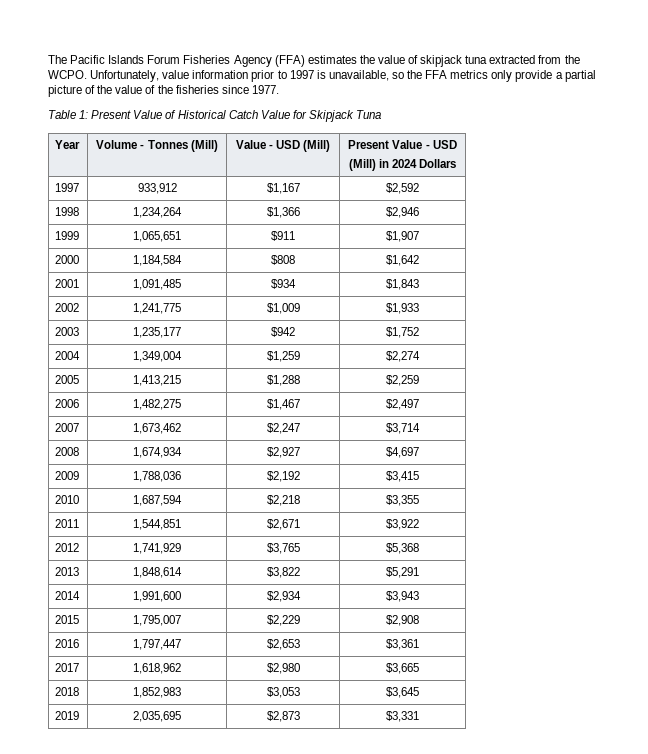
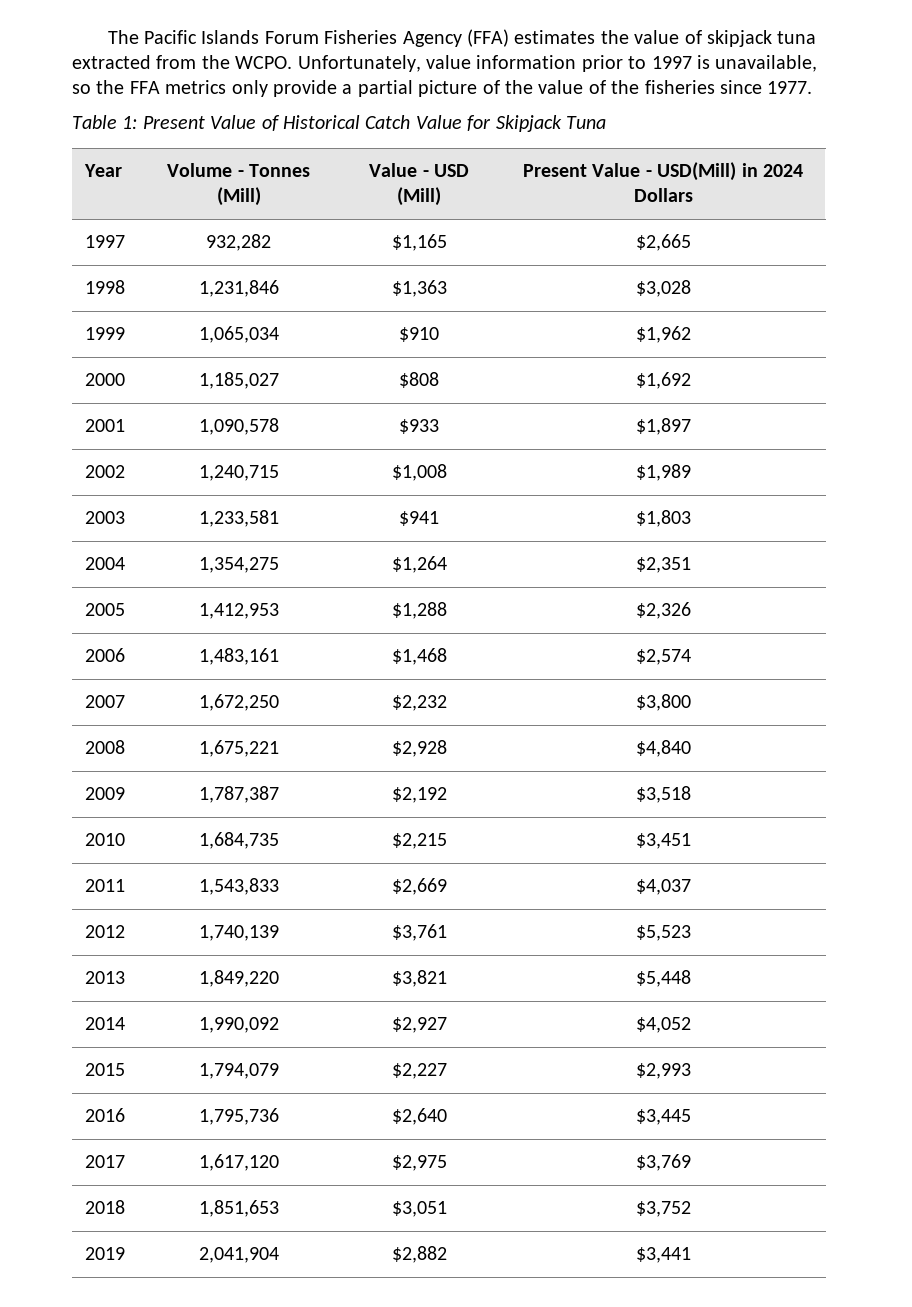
[432,140,457,149] [348,159,376,171] USD // (Mill) -> [657,162,737,181] USD(Mill)
[137,183,177,194] [266,183,300,194] [386,183,419,194] [55,207,80,216] [133,207,182,218] [266,207,300,218] [386,207,419,218] [55,231,80,240] [133,231,181,242] [271,231,295,241] [386,231,419,242] 933,912 | $1,167 | $2,592 // 1998 | 1,234,264 | $1,366 | $2,946 // 1999 | 1,065,651 | $911 | $1,907 -> [206,234,271,251] [391,234,447,251] [635,234,691,251] [85,280,126,294] [198,280,279,297] [391,280,447,297] [635,280,691,297] [85,327,126,340] [198,326,279,343] [399,327,439,342] [635,326,691,343] 932,282 | $1,165 | $2,665 // 1998 | 1,231,846 | $1,363 | $3,028 // 1999 | 1,065,034 | $910 | $1,962
[133,255,182,266] 1,184,584 -> [198,372,279,389] 1,185,027
[386,255,419,266] $1,642 -> [635,372,691,389] $1,692
[133,279,181,290] [271,279,296,289] [386,279,419,290] [55,303,80,312] [133,303,181,314] [266,303,300,314] [386,303,419,314] [55,327,80,336] [133,327,181,338] [271,327,295,337] [386,327,419,338] [55,351,81,360] [133,351,182,362] [266,351,300,362] [386,351,420,362] 1,091,485 | $934 | $1,843 // 2002 | 1,241,775 | $1,009 | $1,933 // 2003 | 1,235,177 | $942 | $1,752 // 2004 | 1,349,004 | $1,259 | $2,274 -> [198,418,279,435] [399,419,439,434] [635,418,691,435] [85,465,126,478] [198,465,279,481] [391,464,447,481] [635,464,691,481] [85,511,126,524] [198,510,279,527] [399,511,439,526] [635,510,691,527] [85,557,126,570] [198,557,279,573] [391,556,447,573] [635,557,691,573] 1,090,578 | $933 | $1,897 // 2002 | 1,240,715 | $1,008 | $1,989 // 2003 | 1,233,581 | $941 | $1,803 // 2004 | 1,354,275 | $1,264 | $2,351
[133,375,181,386] 1,413,215 -> [198,603,279,619] 1,412,953
[386,375,419,386] $2,259 -> [635,602,691,619] $2,326
[133,399,181,410] [266,399,300,410] [386,399,419,410] [55,423,80,432] [133,423,181,434] [266,423,300,434] [386,423,420,434] [55,447,80,456] [133,447,182,458] [266,447,300,458] [386,447,419,458] [55,471,80,480] [133,471,181,482] [266,471,300,482] [386,471,419,482] [55,495,80,504] [133,495,182,506] [266,495,300,506] [386,495,419,506] [55,519,80,528] [133,519,181,530] [266,519,300,530] [386,519,419,530] [55,543,80,552] [133,543,181,554] [266,543,300,554] [386,543,419,554] [55,567,80,576] [133,567,182,578] [266,567,300,578] [386,567,419,578] [55,591,81,600] [133,591,181,602] [266,591,301,602] [386,591,419,602] [55,615,80,624] [133,615,181,626] [266,615,300,626] [386,615,419,626] [55,639,80,648] [133,639,181,650] [266,639,300,650] [386,639,419,650] [55,663,80,672] [133,663,181,674] [266,663,300,674] [386,663,419,674] [55,687,80,696] [133,687,181,698] [266,687,300,698] [386,687,419,698] [55,711,80,720] [133,711,181,722] [266,711,300,722] [386,711,419,722] 1,482,275 | $1,467 | $2,497 // 2007 | 1,673,462 | $2,247 | $3,714 // 2008 | 1,674,934 | $2,927 | $4,697 // 2009 | 1,788,036 | $2,192 | $3,415 // 2010 | 1,687,594 | $2,218 | $3,355 // 2011 | 1,544,851 | $2,671 | $3,922 // 2012 | 1,741,929 | $3,765 | $5,368 // 2013 | 1,848,614 | $3,822 | $5,291 // 2014 | 1,991,600 | $2,934 | $3,943 // 2015 | 1,795,007 | $2,229 | $2,908 // 2016 | 1,797,447 | $2,653 | $3,361 // 2017 | 1,618,962 | $2,980 | $3,665 // 2018 | 1,852,983 | $3,053 | $3,645 // 2019 | 2,035,695 | $2,873 | $3,331 -> [198,648,279,665] [391,648,447,665] [635,649,691,665] [85,695,126,708] [198,694,279,711] [391,695,447,711] [635,694,691,711] [85,740,126,754] [198,740,279,757] [391,740,447,757] [635,740,691,757] [85,787,126,800] [198,786,279,803] [391,787,447,803] [635,786,691,803] [85,833,126,846] [198,832,279,849] [391,833,447,849] [635,833,691,849] [85,879,126,892] [198,878,279,895] [391,878,447,895] [635,879,691,895] [85,925,126,938] [198,925,279,941] [391,924,447,941] [635,925,691,941] [85,971,126,984] [198,970,279,987] [391,970,447,987] [635,970,691,987] [85,1017,126,1030] [198,1017,279,1033] [391,1017,447,1033] [635,1017,691,1033] [85,1063,126,1076] [198,1063,279,1079] [391,1063,447,1079] [635,1063,691,1079] [85,1108,126,1122] [198,1108,279,1125] [391,1108,447,1125] [635,1109,691,1125] [85,1155,126,1168] [198,1154,279,1171] [391,1155,447,1171] [635,1154,691,1171] [85,1200,126,1214] [198,1200,279,1217] [391,1201,447,1217] [635,1201,691,1217] [85,1247,126,1260] [198,1247,279,1263] [391,1246,447,1263] [635,1247,691,1263] 1,483,161 | $1,468 | $2,574 // 2007 | 1,672,250 | $2,232 | $3,800 // 2008 | 1,675,221 | $2,928 | $4,840 // 2009 | 1,787,387 | $2,192 | $3,518 // 2010 | 1,684,735 | $2,215 | $3,451 // 2011 | 1,543,833 | $2,669 | $4,037 // 2012 | 1,740,139 | $3,761 | $5,523 // 2013 | 1,849,220 | $3,821 | $5,448 // 2014 | 1,990,092 | $2,927 | $4,052 // 2015 | 1,794,079 | $2,227 | $2,993 // 2016 | 1,795,736 | $2,640 | $3,445 // 2017 | 1,617,120 | $2,975 | $3,769 // 2018 | 1,851,653 | $3,051 | $3,752 // 2019 | 2,041,904 | $2,882 | $3,441

